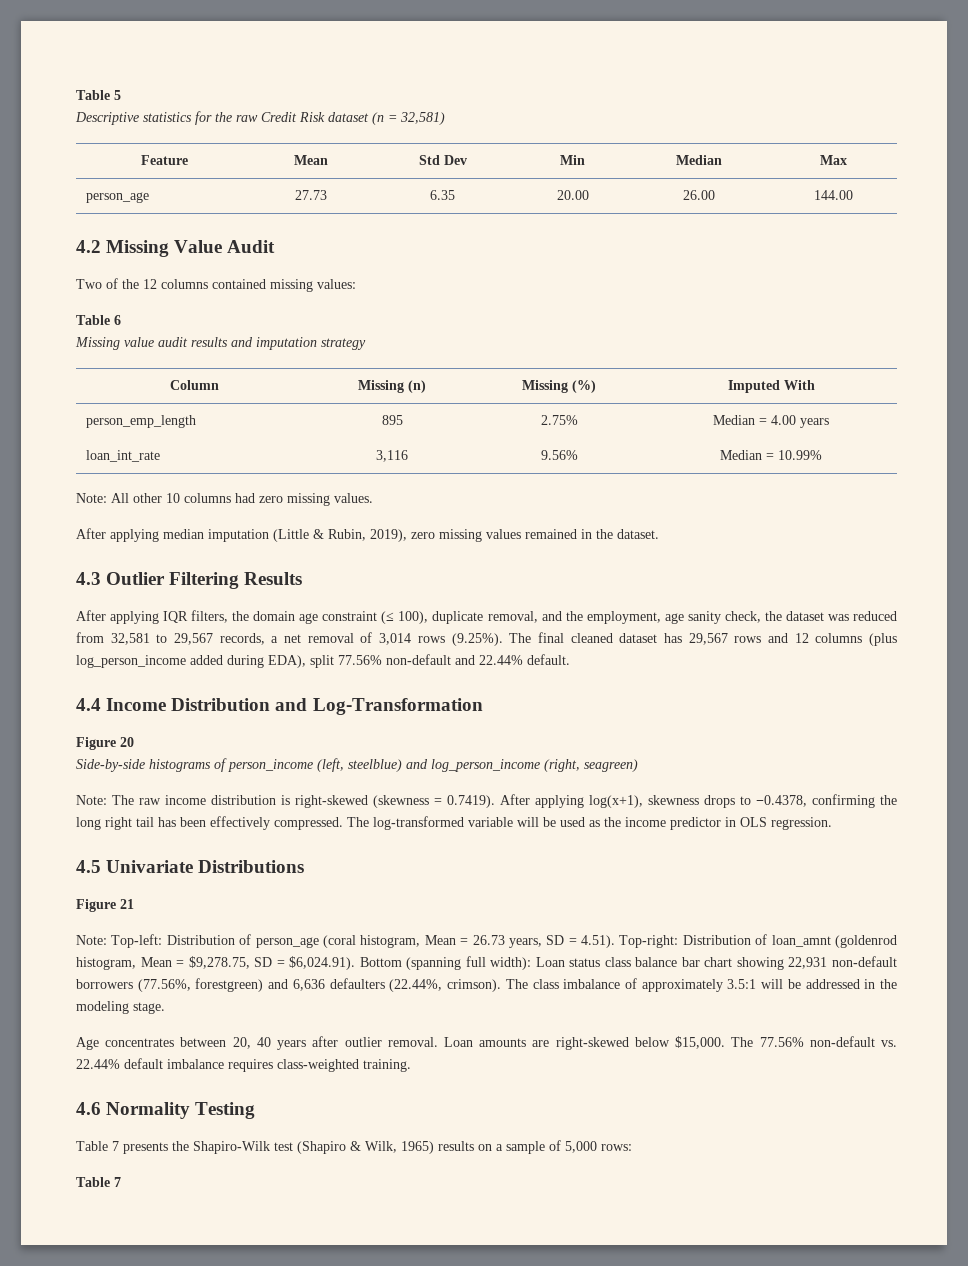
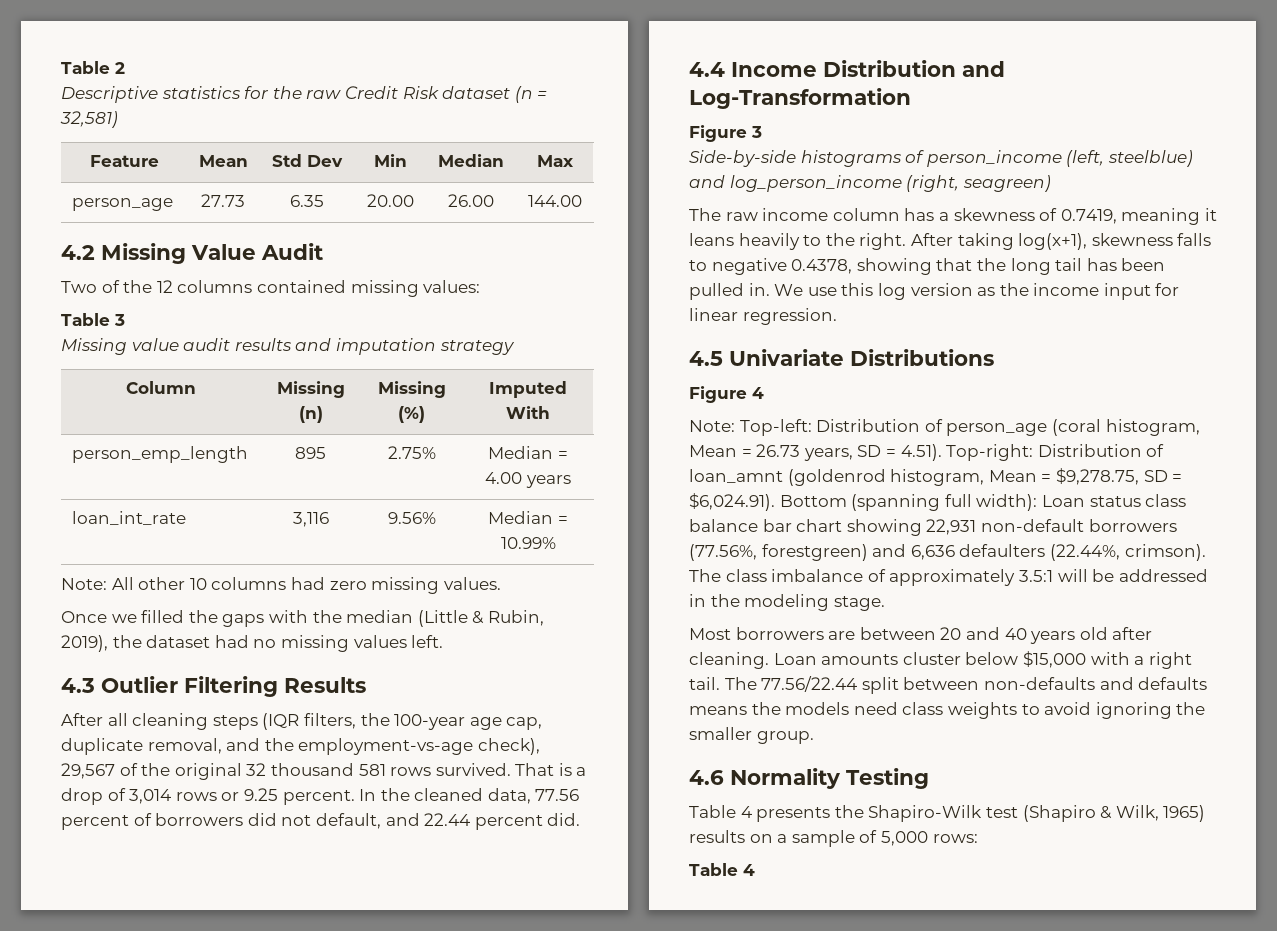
[76,90,121,100] Table 5 -> [61,61,125,74] Table 2
[114,315,121,325] 6 -> [113,314,125,326] 3
[76,528,659,542] After applying median imputation (Little & Rubin, 2019), zero missing values remained in the dataset. -> [61,610,544,627] [61,635,444,652] Once we filled the gaps with the median (Little & Rubin, 2019), the dataset had no missing values left.
[110,610,897,624] [76,632,897,646] [76,654,570,668] applying IQR filters, the domain age constraint (≤ 100), duplicate removal, and the employment, age sanity check, the dataset was reduced from 32,581 to 29,567 records, a net removal of 3,014 rows (9.25%). The final cleaned dataset has 29,567 rows and 12 columns (plus log_person_income added during EDA), split 77.56% non-default and 22.44% default. -> [107,713,543,730] [61,738,540,755] [61,763,587,780] [61,788,580,805] [61,813,581,830] all cleaning steps (IQR filters, the 100-year age cap, duplicate removal, and the employment-vs-age check), 29,567 of the original 32 thousand 581 rows survived. That is a drop of 3,014 rows or 9.25 percent. In the cleaned data, 77.56 percent of borrowers did not default, and 22.44 percent did.
[120,737,134,747] 20 -> [750,126,762,138] 3
[76,795,107,805] Note: -> (1051, 183) none
[211,794,875,808] distribution is right-skewed (skewness = 0.7419). After applying log(x+1), skewness drops to −0.4378, confirming -> [832,208,1217,225] [689,233,1212,250] [689,258,973,275] column has a skewness of 0.7419, meaning it leans heavily to the right. After taking log(x+1), skewness falls to negative 0.4378, showing that
[105,817,132,830] right -> (1051, 266) none
[210,816,767,830] effectively compressed. The log-transformed variable will be used as the income predictor in OLS -> [689,283,1180,300] [689,308,738,321] pulled in. We use this log version as the income input for linear
[120,899,134,909] 21 -> [751,387,764,399] 4
[76,1036,897,1050] [76,1058,411,1072] Age concentrates between 20, 40 years after outlier removal. Loan amounts are right-skewed below $15,000. The 77.56% non-default vs. 22.44% default imbalance requires class-weighted training. -> [689,627,1153,644] [689,651,1192,669] [689,676,1208,694] [689,702,1206,719] [689,727,814,744] Most borrowers are between 20 and 40 years old after cleaning. Loan amounts cluster below $15,000 with a right tail. The 77.56/22.44 split between non-defaults and defaults means the models need class weights to avoid ignoring the smaller group.
[112,1141,119,1151] 7 -> [740,806,752,818] 4
[114,1177,121,1187] 7 -> [742,864,755,876] 4

